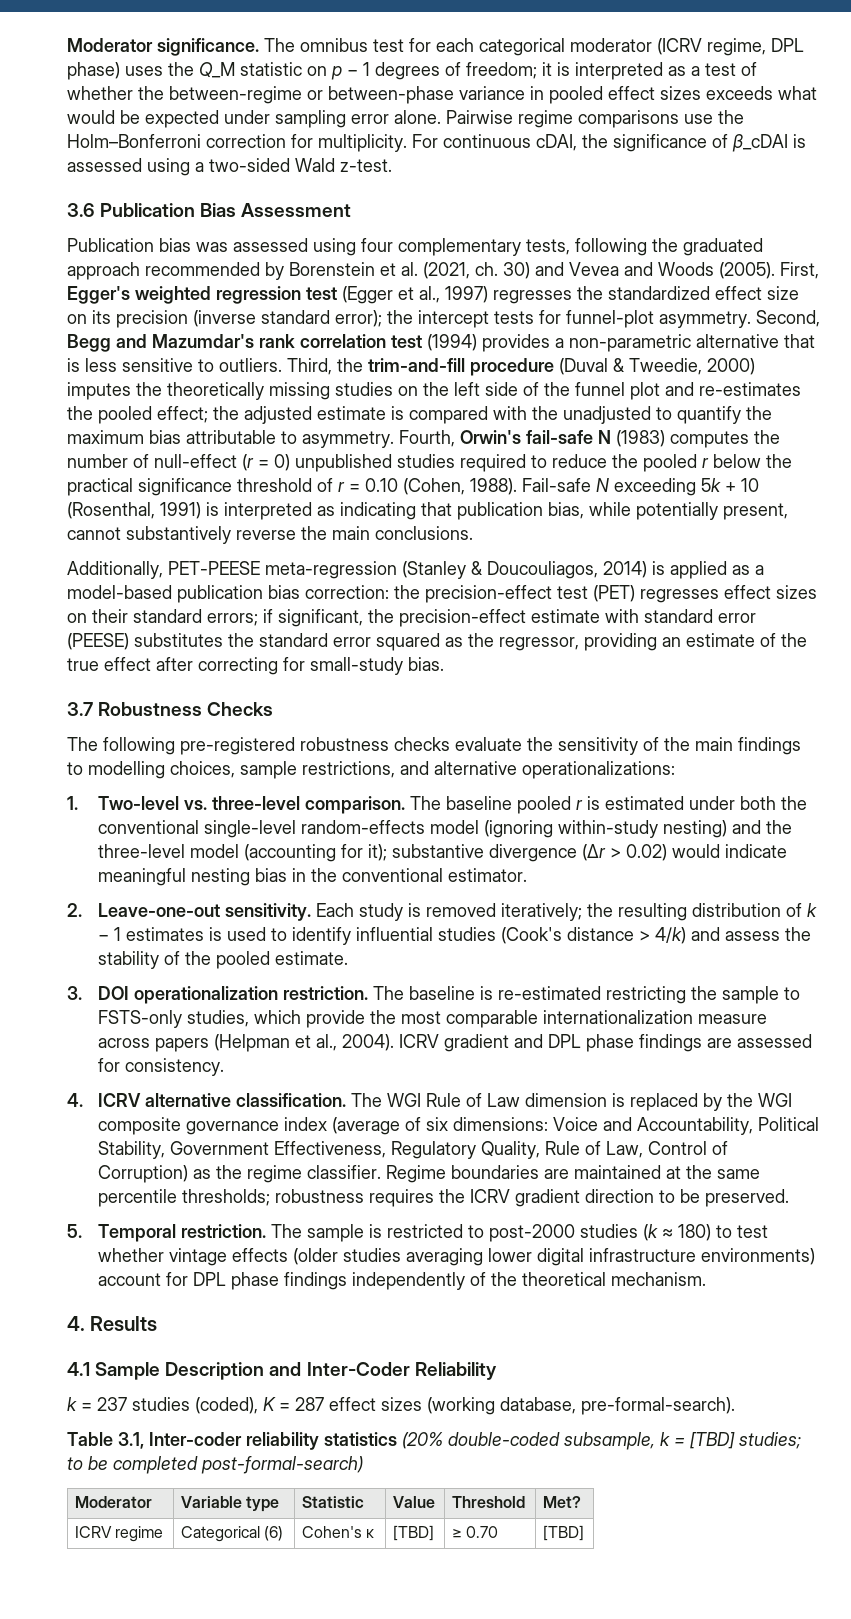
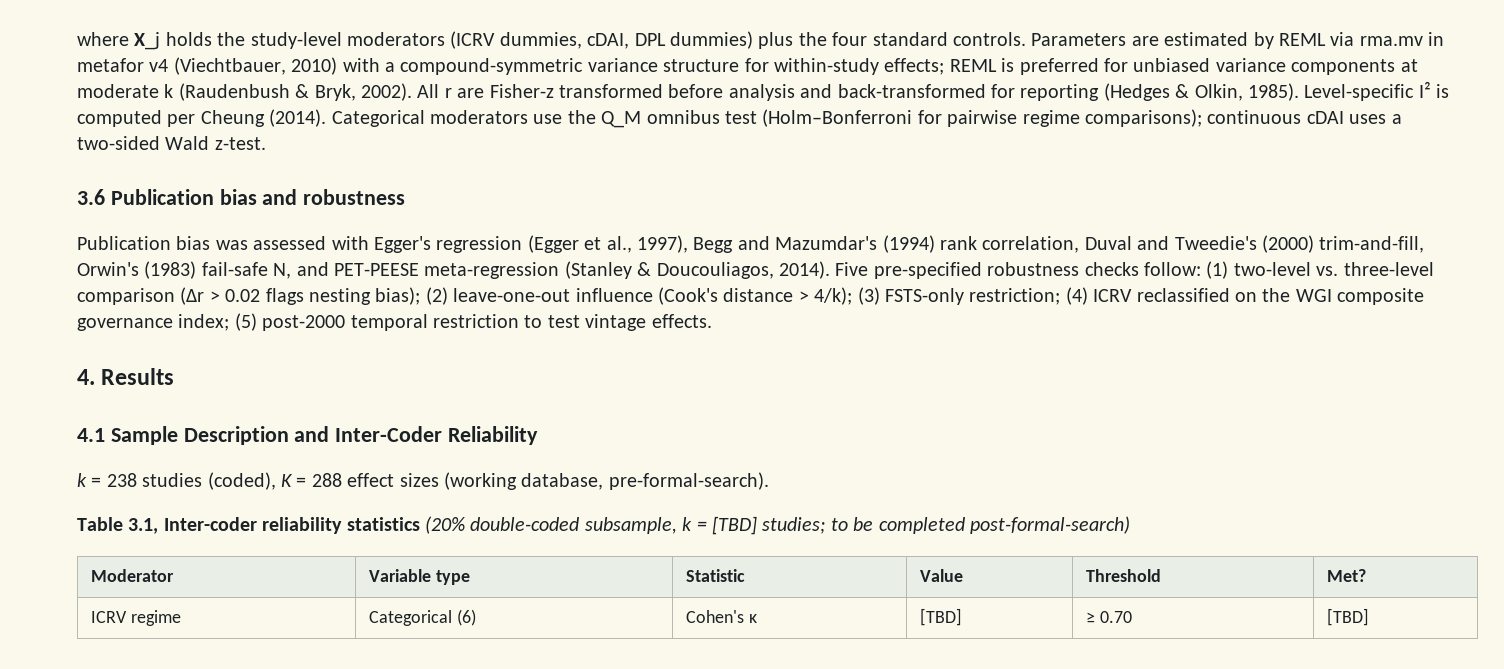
[67,38,804,56] [67,62,757,80] [67,86,817,104] [67,110,744,128] [67,134,806,152] [67,158,190,176] Moderator significance. The omnibus test for each categorical moderator (ICRV regime, DPL phase) uses the Q_M statistic on p − 1 degrees of freedom; it is interpreted as a test of whether the between-regime or between-phase variance in pooled effect sizes exceeds what would be expected under sampling error alone. Pairwise regime comparisons use the Holm–Bonferroni correction for multiplicity. For continuous cDAI, the significance of β_cDAI is assessed using -> [77,31,1445,50] [77,57,1418,75] [77,81,1450,101] [77,109,1387,128] where X_j holds the study-level moderators (ICRV dummies, cDAI, DPL dummies) plus the four standard controls. Parameters are estimated by REML via rma.mv in metafor v4 (Viechtbauer, 2010) with a compound-symmetric variance structure for within-study effects; REML is preferred for unbiased variance components at moderate k (Raudenbush & Bryk, 2002). All r are Fisher-z transformed before analysis and back-transformed for reporting (Hedges & Olkin, 1985). Level-specific I² is computed per Cheung (2014). Categorical moderators use the Q_M omnibus test (Holm–Bonferroni for pairwise regime comparisons); continuous cDAI uses
[200,203,352,217] Bias Assessment -> [219,189,406,205] bias and robustness
[313,238,763,256] [67,262,819,280] [67,286,799,304] [67,310,820,328] [67,334,815,352] [67,358,755,376] [67,382,801,400] [67,406,772,424] [67,430,780,448] [67,454,792,472] [67,478,759,496] [67,502,788,520] [67,526,473,544] [67,561,163,579] using four complementary tests, following the graduated approach recommended by Borenstein et al. (2021, ch. 30) and Vevea and Woods (2005). First, Egger's weighted regression test (Egger et al., 1997) regresses the standardized effect size on its precision (inverse standard error); the intercept tests for funnel-plot asymmetry. Second, Begg and Mazumdar's rank correlation test (1994) provides a non-parametric alternative that is less sensitive to outliers. Third, the trim-and-fill procedure (Duval & Tweedie, 2000) imputes the theoretically missing studies on the left side of the funnel plot and re-estimates the pooled effect; the adjusted estimate is compared with the unadjusted to quantify the maximum bias attributable to asymmetry. Fourth, Orwin's fail-safe N (1983) computes the number of null-effect (r = 0) unpublished studies required to reduce the pooled r below the practical significance threshold of r = 0.10 (Cohen, 1988). Fail-safe N exceeding 5k + 10 (Rosenthal, 1991) is interpreted as indicating that publication bias, while potentially present, cannot substantively reverse the main conclusions. // Additionally, -> [331,235,1425,253] [77,261,329,279] with Egger's regression (Egger et al., 1997), Begg and Mazumdar's (1994) rank correlation, Duval and Tweedie's (2000) trim-and-fill, Orwin's (1983) fail-safe N, and
[603,561,764,579] [67,585,817,603] [67,609,756,627] [67,633,807,651] [67,657,444,675] [67,702,274,716] [67,737,801,755] [67,761,675,779] [67,796,807,814] [97,820,792,838] [97,844,787,862] [97,868,527,886] [67,903,817,921] [97,927,811,945] [97,951,348,969] [67,986,800,1004] [97,1010,767,1028] [97,1034,812,1052] [97,1058,224,1076] [67,1093,792,1111] [97,1117,819,1135] [97,1141,728,1159] [97,1165,760,1183] [97,1189,789,1207] [67,1224,768,1242] [97,1248,815,1266] [97,1272,706,1290] 2014) is applied as a model-based publication bias correction: the precision-effect test (PET) regresses effect sizes on their standard errors; if significant, the precision-effect estimate with standard error (PEESE) substitutes the standard error squared as the regressor, providing an estimate of the true effect after correcting for small-study bias. // 3.7 Robustness Checks // The following pre-registered robustness checks evaluate the sensitivity of the main findings to modelling choices, sample restrictions, and alternative operationalizations: // 1. Two-level vs. three-level comparison. The baseline pooled r is estimated under both the conventional single-level random-effects model (ignoring within-study nesting) and the three-level model (accounting for it); substantive divergence (Δr > 0.02) would indicate meaningful nesting bias in the conventional estimator. // 2. Leave-one-out sensitivity. Each study is removed iteratively; the resulting distribution of k − 1 estimates is used to identify influential studies (Cook's distance > 4/k) and assess the stability of the pooled estimate. // 3. DOI operationalization restriction. The baseline is re-estimated restricting the sample to FSTS-only studies, which provide the most comparable internationalization measure across papers (Helpman et al., 2004). ICRV gradient and DPL phase findings are assessed for consistency. // 4. ICRV alternative classification. The WGI Rule of Law dimension is replaced by the WGI composite governance index (average of six dimensions: Voice and Accountability, Political Stability, Government Effectiveness, Regulatory Quality, Rule of Law, Control of Corruption) as the regime classifier. Regime boundaries are maintained at the same percentile thresholds; robustness requires the ICRV gradient direction to be preserved. // 5. Temporal restriction. The sample is restricted to post-2000 studies (k ≈ 180) to test whether vintage effects (older studies averaging lower digital infrastructure environments) account for DPL phase findings independently of the theoretical mechanism. -> [778,261,1434,279] [77,287,1425,305] [77,313,712,331] 2014). Five pre-specified robustness checks follow: (1) two-level vs. three-level comparison (Δr > 0.02 flags nesting bias); (2) leave-one-out influence (Cook's distance > 4/k); (3) FSTS-only restriction; (4) ICRV reclassified on the WGI composite governance index; (5) post-2000 temporal restriction to test vintage effects.
[97,1397,127,1411] 237 -> [106,473,137,487] 238
[295,1397,324,1411] 287 -> [311,473,342,487] 288

